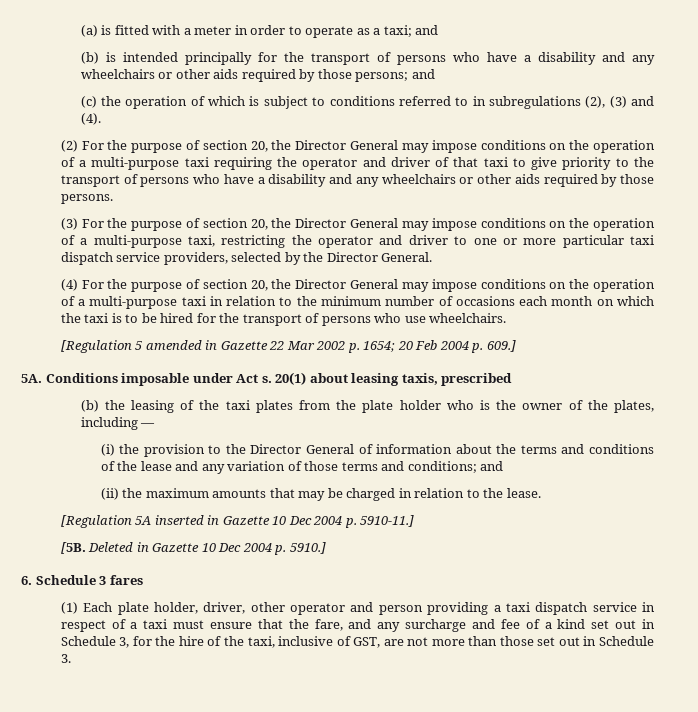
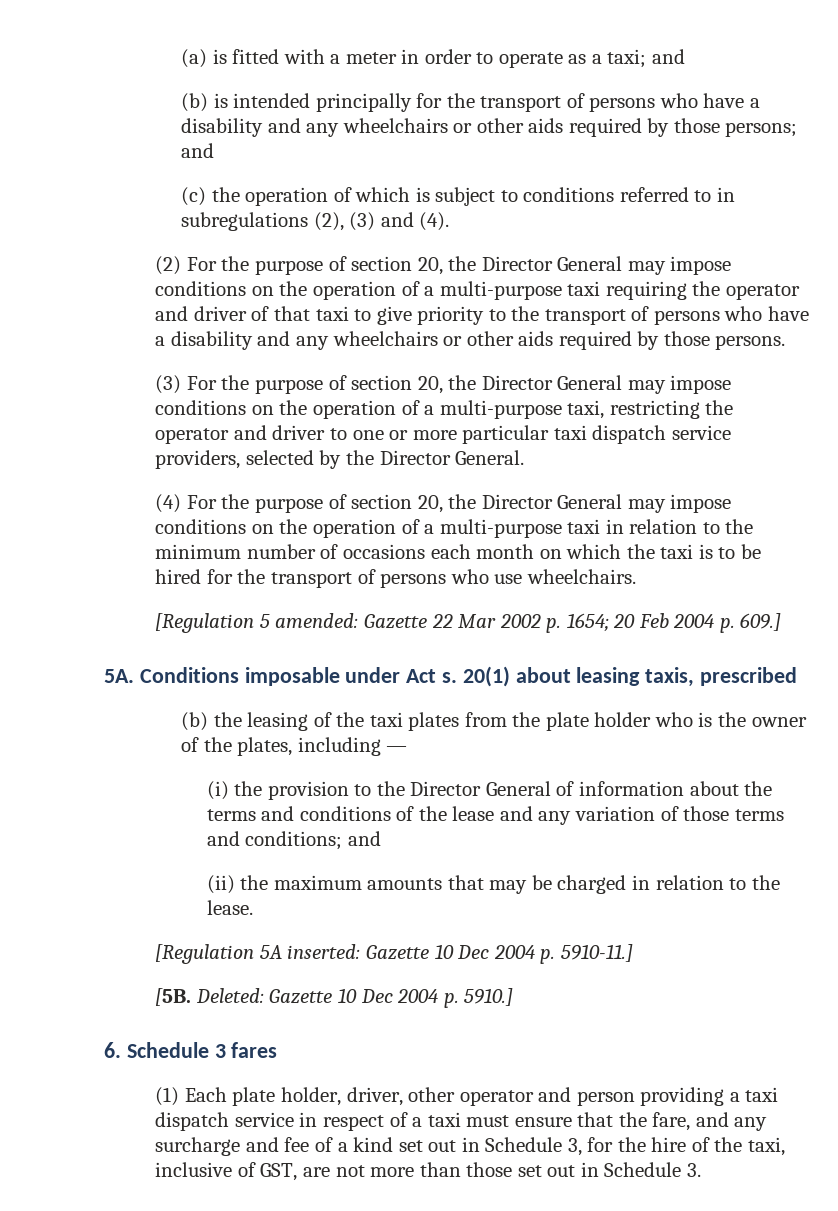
[145,340,218,350] amended in -> [275,613,359,628] amended:
[154,515,220,525] inserted in -> [287,944,361,959] inserted:
[88,542,149,552] Deleted in -> [195,988,264,1003] Deleted:

